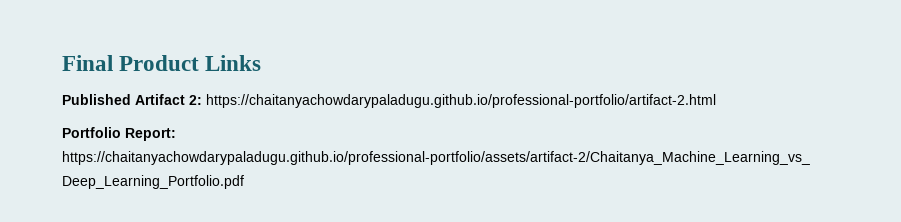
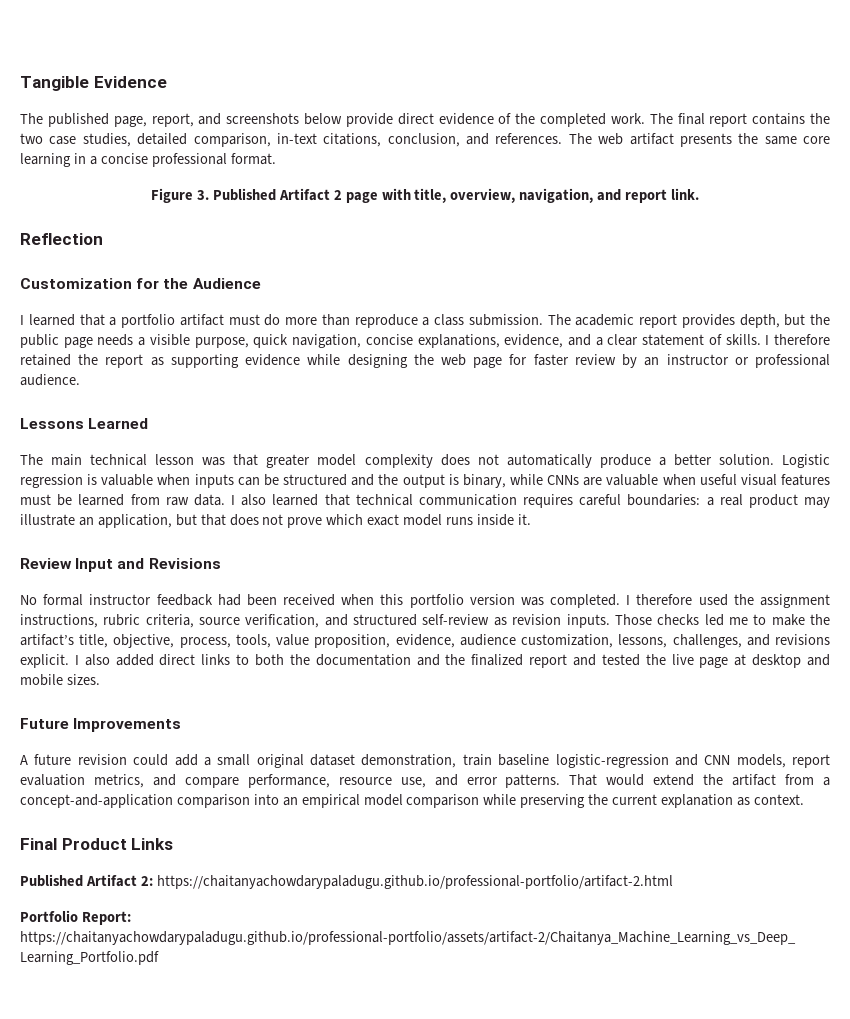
(62, 63) none -> [20,76,167,91] [20,113,831,127] [20,133,830,147] [20,153,276,167] [151,188,699,203] [20,233,103,245] [20,278,261,289] [20,314,830,328] [20,334,830,348] [20,354,830,368] [20,374,80,386] [20,418,149,429] [20,454,830,468] [20,474,830,488] [20,494,830,508] [20,514,531,528] [20,558,221,572] [20,594,830,608] [20,614,831,628] [20,634,831,648] [20,654,831,668] [20,674,100,686] [20,718,182,732] [20,754,830,768] [20,774,830,788] [20,794,804,808] Tangible Evidence // The published page, report, and screenshots below provide direct evidence of the completed work. The final report contains the two case studies, detailed comparison, in-text citations, conclusion, and references. The web artifact presents the same core learning in a concise professional format. // Figure 3. Published Artifact 2 page with title, overview, navigation, and report link. // Reflection // Customization for the Audience // I learned that a portfolio artifact must do more than reproduce a class submission. The academic report provides depth, but the public page needs a visible purpose, quick navigation, concise explanations, evidence, and a clear statement of skills. I therefore retained the report as supporting evidence while designing the web page for faster review by an instructor or professional audience. // Lessons Learned // The main technical lesson was that greater model complexity does not automatically produce a better solution. Logistic regression is valuable when inputs can be structured and the output is binary, while CNNs are valuable when useful visual features must be learned from raw data. I also learned that technical communication requires careful boundaries: a real product may illustrate an application, but that does not prove which exact model runs inside it. // Review Input and Revisions // No formal instructor feedback had been received when this portfolio version was completed. I therefore used the assignment instructions, rubric criteria, source verification, and structured self-review as revision inputs. Those checks led me to make the artifact’s title, objective, process, tools, value proposition, evidence, audience customization, lessons, challenges, and revisions explicit. I also added direct links to both the documentation and the finalized report and tested the live page at desktop and mobile sizes. // Future Improvements // A future revision could add a small original dataset demonstration, train baseline logistic-regression and CNN models, report evaluation metrics, and compare performance, resource use, and error patterns. That would extend the artifact from a concept-and-application comparison into an empirical model comparison while preserving the current explanation as context. //

